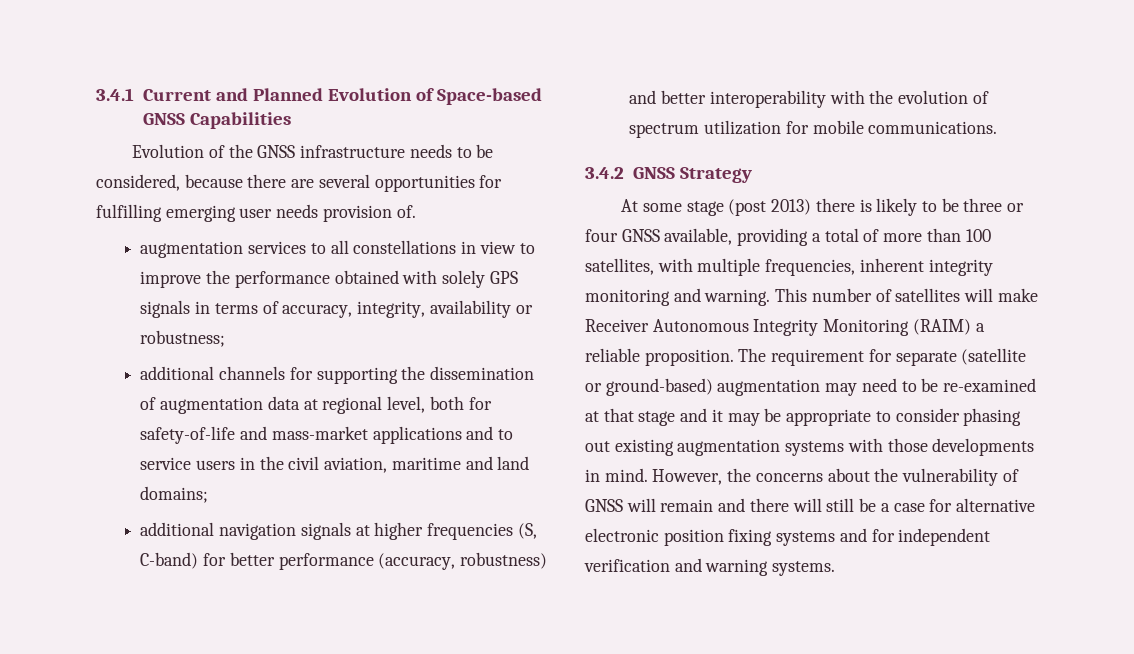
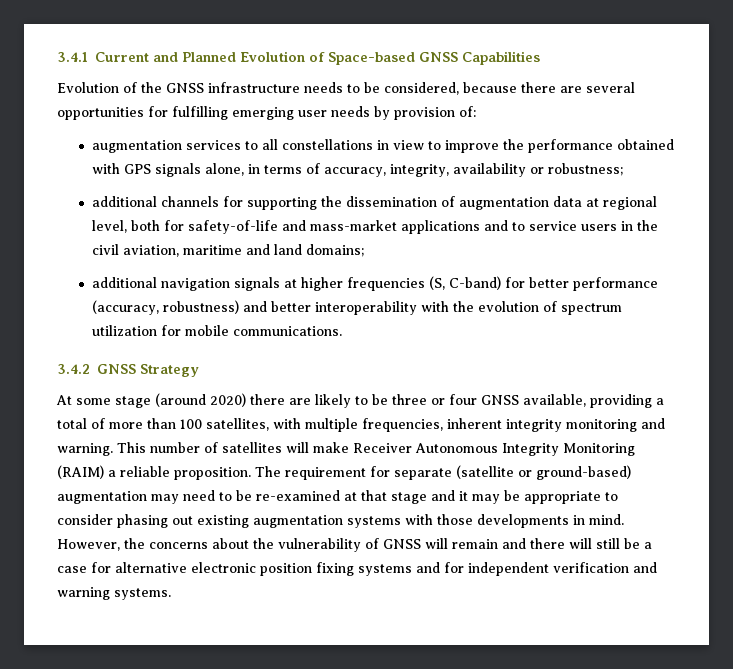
[322,205,416,222] provision of. -> [374,106,476,120] by provision of:
[442,270,486,288] solely -> (120, 168) none
(191, 309) none -> [204,163,244,176] alone,
[728,198,872,216] (post 2013) there is -> [155,393,311,407] (around 2020) there are

